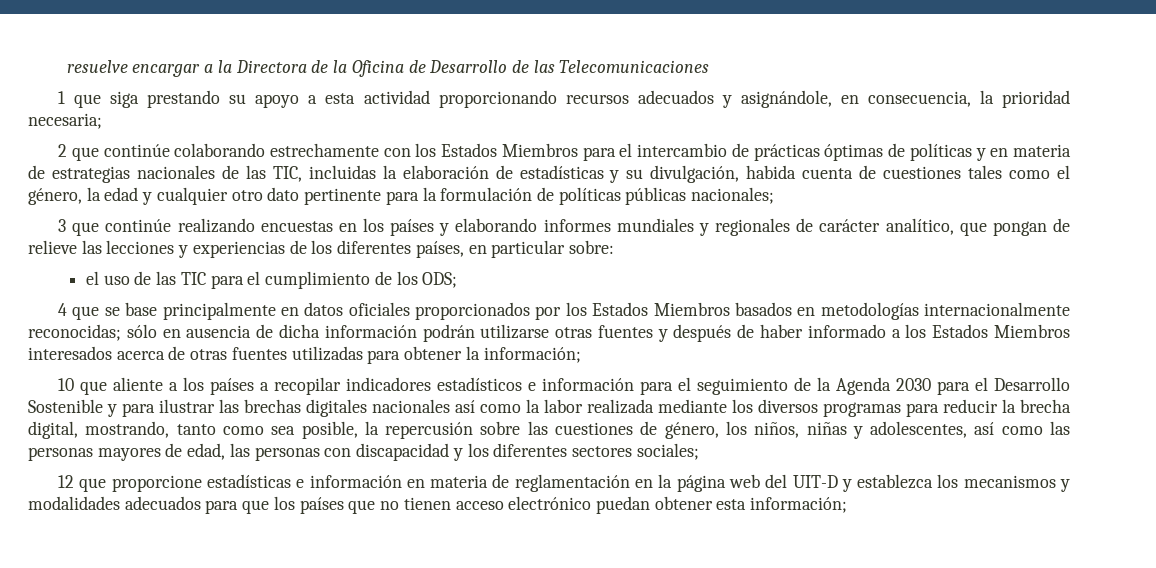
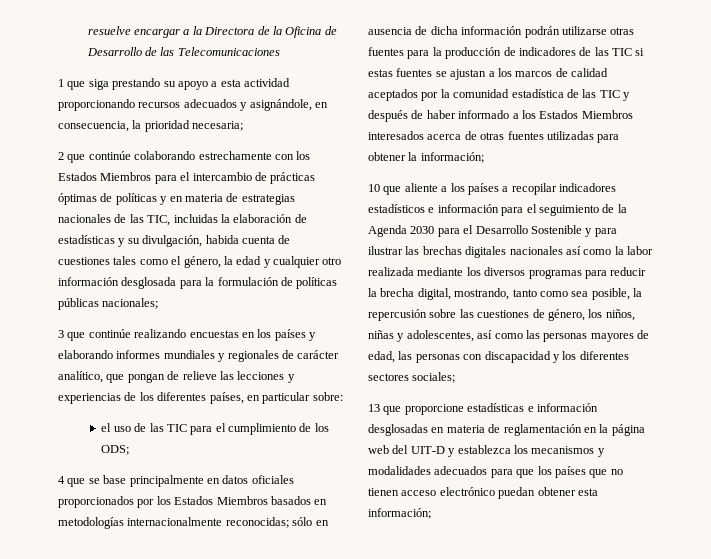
[267,187,382,205] dato pertinente -> [58,277,177,289] información desglosada
(653, 331) none -> [407,47,645,59] [368,68,608,80] [368,89,620,101] para la producción de indicadores de las TIC si estas fuentes se ajustan a los marcos de calidad aceptados por la comunidad estadística de las TIC
[58,475,75,488] 12 -> [368,404,380,412] 13
(402, 481) none -> [368,424,428,436] desglosadas

